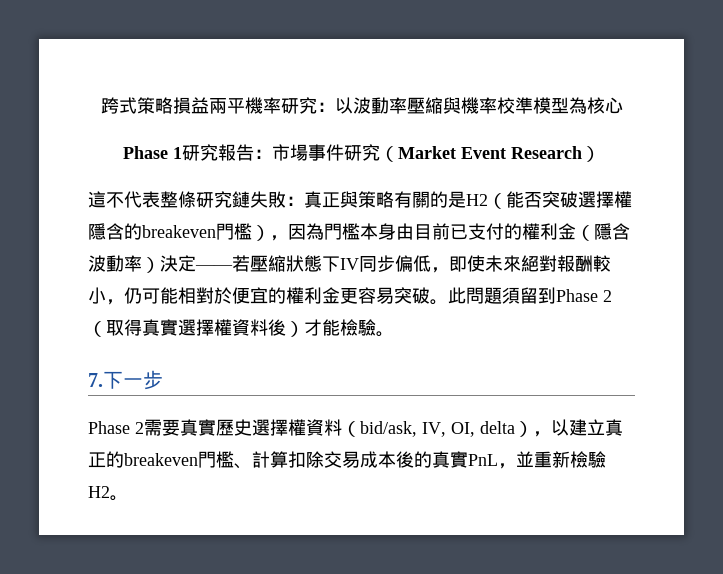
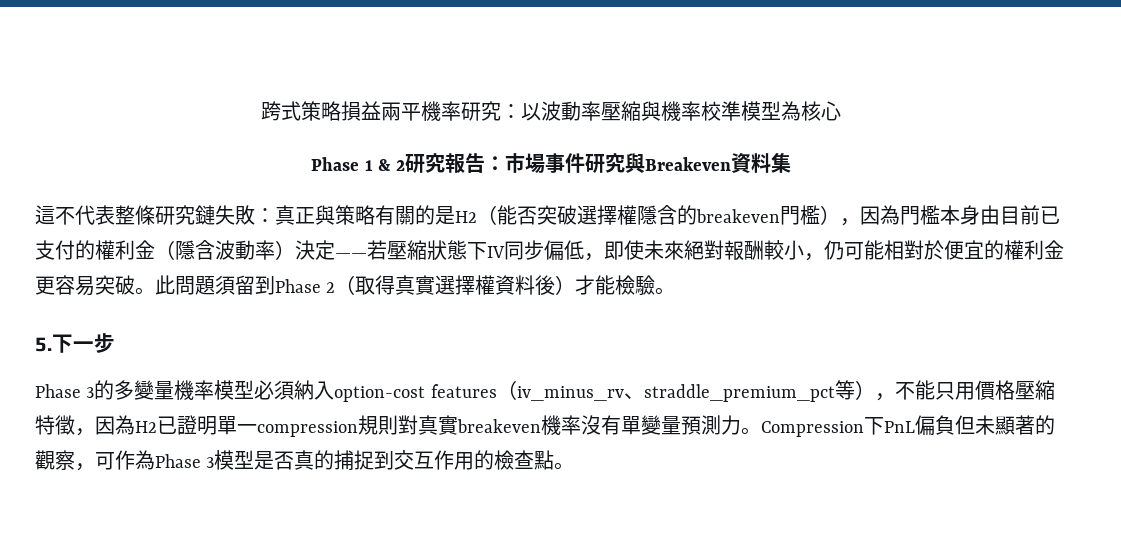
(182, 153) none -> [378,159,405,171] & 2
[380,146,600,162] （Market Event Research） -> [624,153,791,173] 與Breakeven資料集
[88,373,103,387] 7. -> [35,337,52,352] 5.
[135,419,623,437] [88,451,606,469] [88,486,110,498] 2需要真實歷史選擇權資料（bid/ask, IV, OI, delta），以建立真正的breakeven門檻、計算扣除交易成本後的真實PnL，並重新檢驗H2 -> [86,380,1055,402] [35,415,1055,437] [35,450,555,471] 3的多變量機率模型必須納入option-cost features（iv_minus_rv、straddle_premium_pct等），不能只用價格壓縮特徵，因為H2已證明單一compression規則對真實breakeven機率沒有單變量預測力。Compression下PnL偏負但未顯著的觀察，可作為Phase 3模型是否真的捕捉到交互作用的檢查點

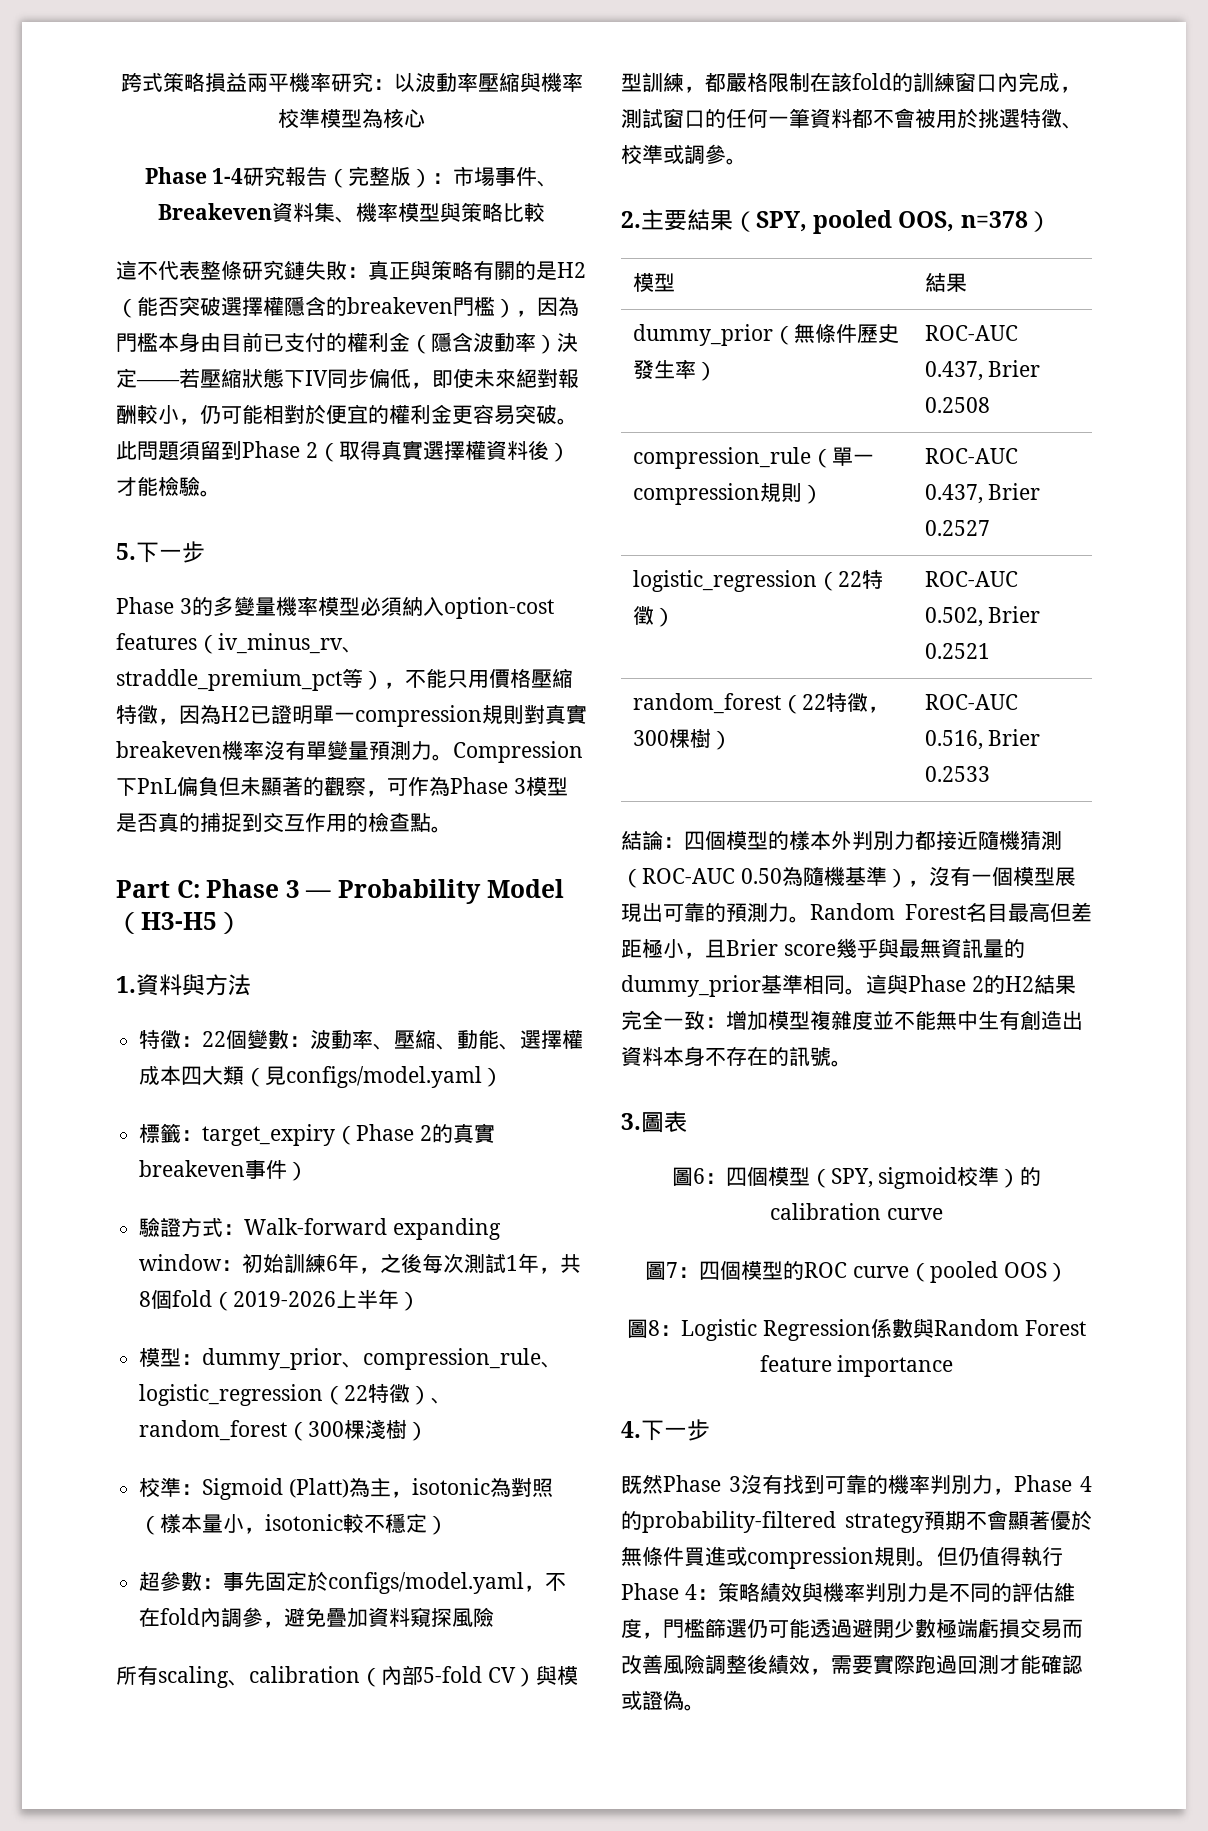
[364,153,485,173] 1 & 2研究報告 -> [212,166,433,188] 1-4研究報告（完整版）
[584,153,645,173] 研究與 -> [537,180,559,187] 、
(791, 163) none -> [335,202,545,223] 、機率模型與策略比較
(575, 466) none -> [116,879,564,904] [116,912,242,934] [116,974,251,996] [139,1029,584,1050] [139,1065,504,1088] [139,1123,495,1146] [139,1160,309,1181] [139,1217,501,1240] [139,1253,582,1274] [139,1289,421,1311] [139,1348,563,1370] [139,1383,453,1406] [139,1419,429,1441] [139,1477,553,1500] [139,1513,449,1535] [139,1571,567,1594] [139,1607,495,1628] [116,1665,578,1688] [621,72,1081,93] [621,108,1083,129] [621,144,747,165] [621,209,1051,234] [632,273,675,292] [924,273,967,292] [632,323,899,346] [632,359,717,381] [924,325,1018,341] [924,360,1041,381] [924,397,990,413] [632,447,874,469] [632,483,823,505] [924,448,1018,464] [924,483,1041,504] [924,520,990,536] [632,569,883,592] [632,606,675,627] [924,571,1018,587] [924,606,1041,627] [924,643,990,659] [632,692,889,714] [632,728,732,750] [924,694,1018,710] [924,729,1041,750] [924,766,990,782] [621,830,1062,851] [621,866,1076,888] [621,902,1092,923] [621,938,1025,959] [621,974,1076,997] [621,1010,1083,1031] [621,1046,852,1067] [621,1111,687,1133] [671,1166,1042,1189] [770,1203,943,1220] [645,1261,1068,1283] [627,1319,1086,1341] [759,1355,954,1377] [621,1419,710,1441] [621,1474,1092,1495] [621,1510,1092,1533] [621,1546,1063,1569] [621,1582,1075,1603] [621,1618,1083,1639] [621,1654,1083,1675] [621,1690,705,1711] // Part C: Phase 3 — Probability Model（H3-H5） // 1.資料與方法 // 特徵：22個變數：波動率、壓縮、動能、選擇權成本四大類（見configs/model.yaml） // 標籤：target_expiry（Phase 2的真實breakeven事件） // 驗證方式：Walk-forward expanding window：初始訓練6年，之後每次測試1年，共8個fold（2019-2026上半年） // 模型：dummy_prior、compression_rule、logistic_regression（22特徵）、random_forest（300棵淺樹） // 校準：Sigmoid (Platt)為主，isotonic為對照（樣本量小，isotonic較不穩定） // 超參數：事先固定於configs/model.yaml，不在fold內調參，避免疊加資料窺探風險 // 所有scaling、calibration（內部5-fold CV）與模型訓練，都嚴格限制在該fold的訓練窗口內完成，測試窗口的任何一筆資料都不會被用於挑選特徵、校準或調參。 // 2.主要結果（SPY, pooled OOS, n=378） // 模型 | 結果 // dummy_prior（無條件歷史發生率） | ROC-AUC 0.437, Brier 0.2508 // compression_rule（單一compression規則） | ROC-AUC 0.437, Brier 0.2527 // logistic_regression（22特徵） | ROC-AUC 0.502, Brier 0.2521 // random_forest（22特徵，300棵樹） | ROC-AUC 0.516, Brier 0.2533 // 結論：四個模型的樣本外判別力都接近隨機猜測（ROC-AUC 0.50為隨機基準），沒有一個模型展現出可靠的預測力。Random Forest名目最高但差距極小，且Brier score幾乎與最無資訊量的dummy_prior基準相同。這與Phase 2的H2結果完全一致：增加模型複雜度並不能無中生有創造出資料本身不存在的訊號。 // 3.圖表 // 圖6：四個模型（SPY, sigmoid校準）的calibration curve // 圖7：四個模型的ROC curve（pooled OOS） // 圖8：Logistic Regression係數與Random Forest feature importance // 4.下一步 // 既然Phase 3沒有找到可靠的機率判別力，Phase 4的probability-filtered strategy預期不會顯著優於無條件買進或compression規則。但仍值得執行Phase 4：策略績效與機率判別力是不同的評估維度，門檻篩選仍可能透過避開少數極端虧損交易而改善風險調整後績效，需要實際跑過回測才能確認或證偽。

